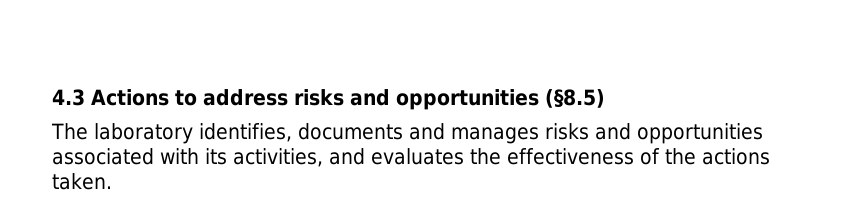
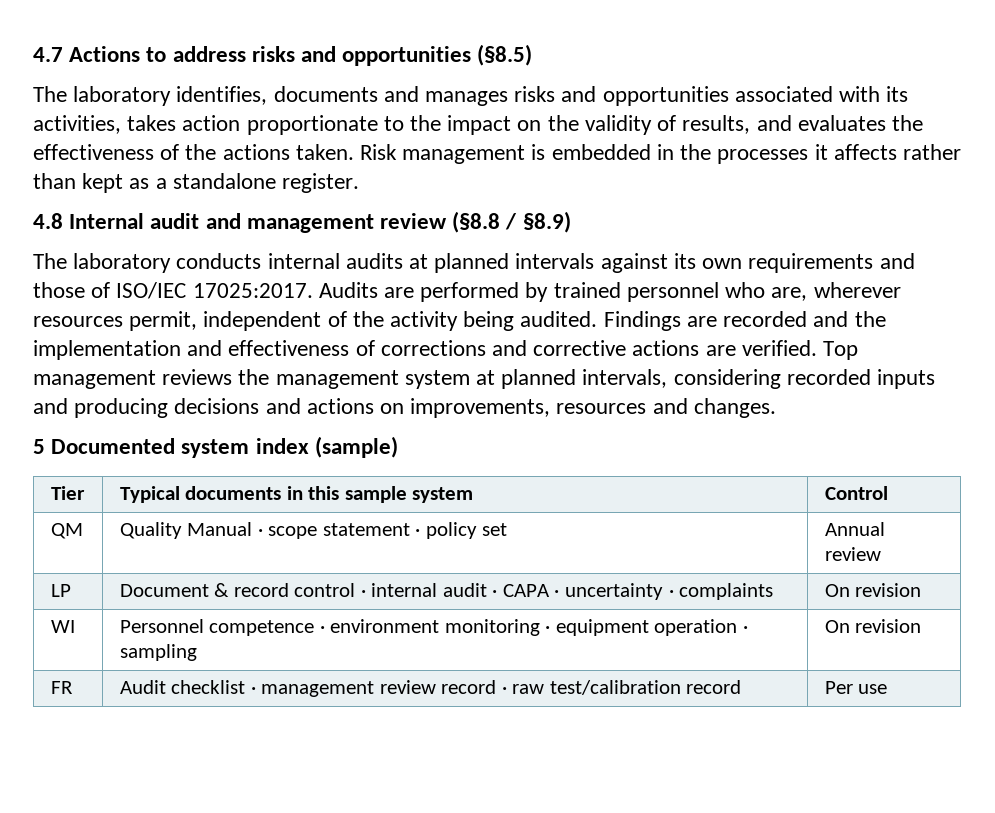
[52,89,85,106] 4.3 -> [33,47,63,62] 4.7
(323, 157) none -> [127,115,751,135] takes action proportionate to the impact on the validity of results,
(112, 181) none -> [360,144,961,164] [33,173,360,193] [33,211,571,233] [33,253,915,273] [33,282,901,302] [33,311,886,331] [33,340,859,360] [33,369,936,389] [33,398,776,418] [33,436,398,458] [50,486,85,500] [119,486,474,503] [824,486,888,500] [50,523,83,539] [119,522,508,539] [824,522,885,536] [824,547,881,561] [50,584,71,597] [119,583,774,600] [824,583,922,597] [50,620,75,633] [119,619,748,636] [119,644,197,661] [824,619,922,633] [50,681,73,694] [119,680,742,697] [824,681,888,694] Risk management is embedded in the processes it affects rather than kept as a standalone register. // 4.8 Internal audit and management review (§8.8 / §8.9) // The laboratory conducts internal audits at planned intervals against its own requirements and those of ISO/IEC 17025:2017. Audits are performed by trained personnel who are, wherever resources permit, independent of the activity being audited. Findings are recorded and the implementation and effectiveness of corrections and corrective actions are verified. Top management reviews the management system at planned intervals, considering recorded inputs and producing decisions and actions on improvements, resources and changes. // 5 Documented system index (sample) // Tier | Typical documents in this sample system | Control // QM | Quality Manual · scope statement · policy set | Annual review // LP | Document & record control · internal audit · CAPA · uncertainty · complaints | On revision // WI | Personnel competence · environment monitoring · equipment operation · sampling | On revision // FR | Audit checklist · management review record · raw test/calibration record | Per use

